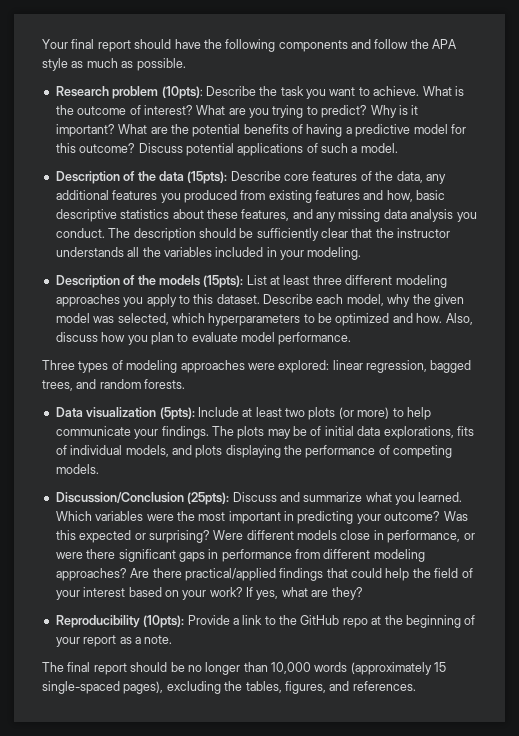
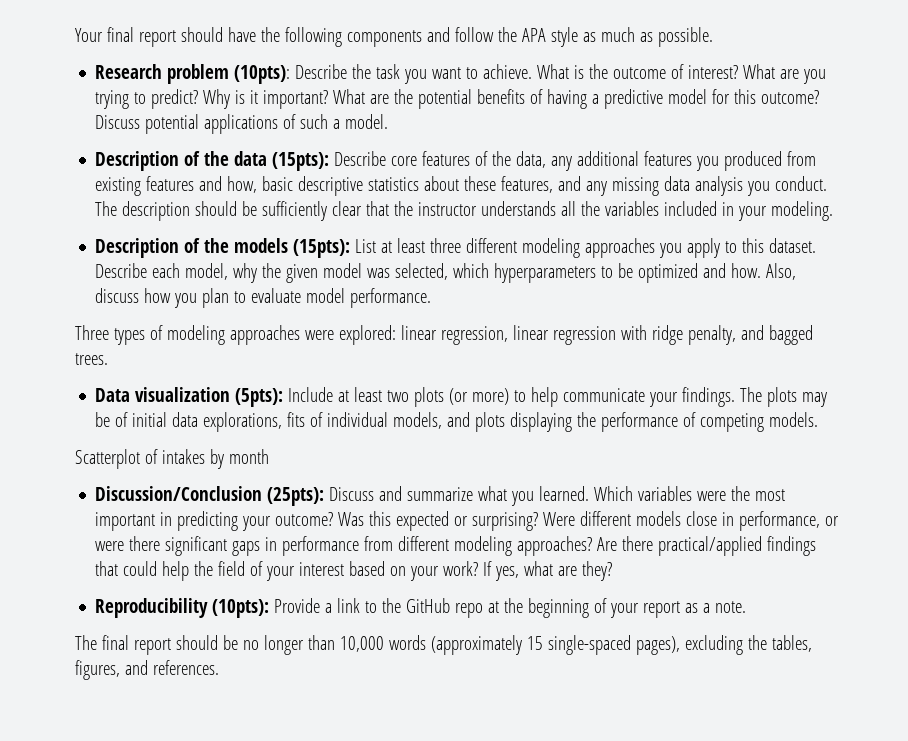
[430,360,472,373] [42,379,186,391] bagged trees, and random forests. -> [512,325,813,345] [75,353,108,365] linear regression with ridge penalty, and bagged trees.
(99, 469) none -> [75,449,269,469] // Scatterplot of intakes by month

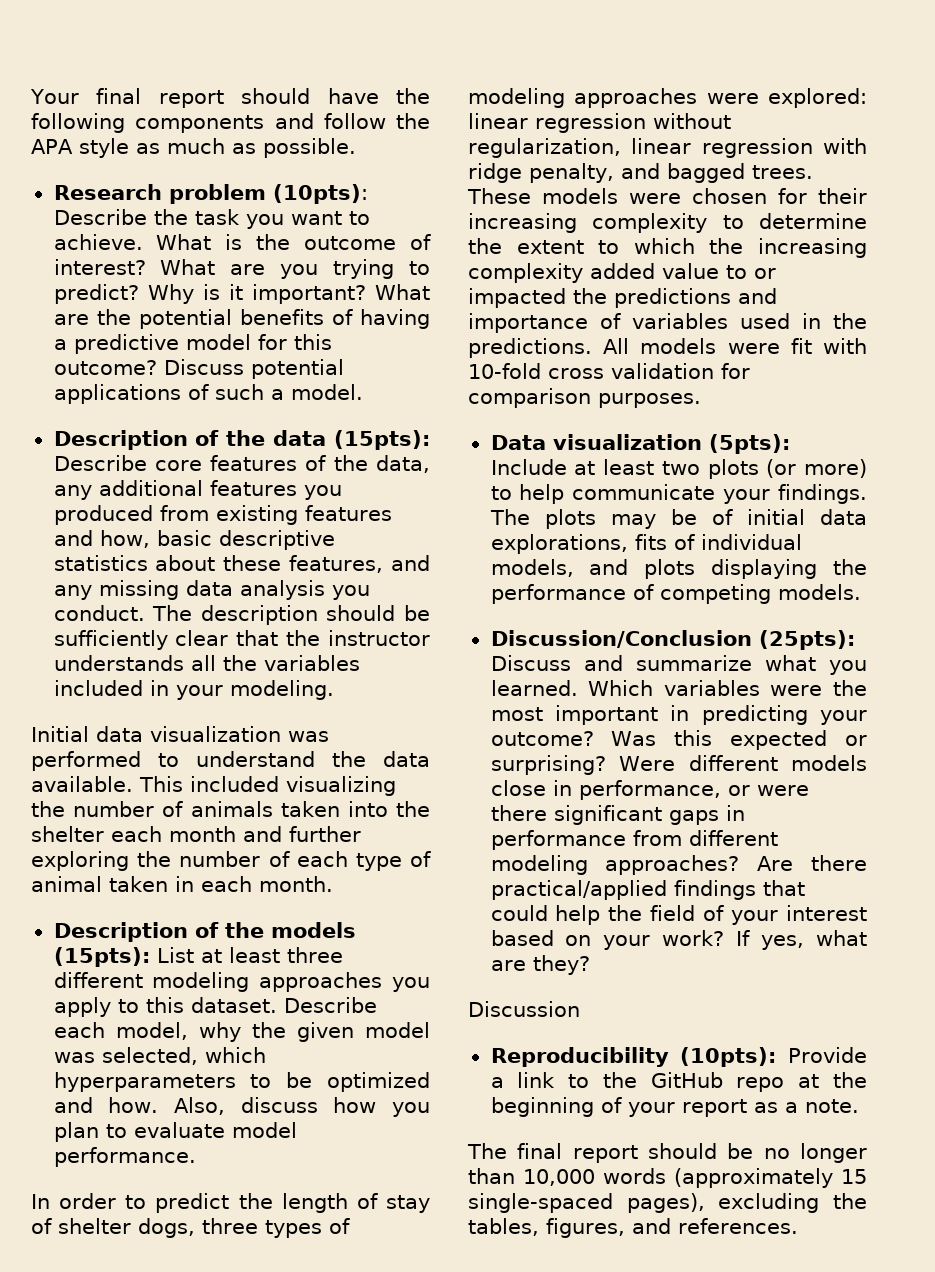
(834, 211) none -> [31,726,329,742] [31,751,430,771] [31,776,396,796] [31,801,430,817] [31,826,361,842] [31,851,432,871] [31,876,333,892] // Initial data visualization was performed to understand the data available. This included visualizing the number of animals taken into the shelter each month and further exploring the number of each type of animal taken in each month.
[75,325,109,340] Three -> [31,1193,430,1213] [31,1218,258,1238] In order to predict the length of stay of shelter dogs, three
[440,326,508,345] regression, -> [535,113,731,133] [468,138,621,158] regression without regularization,
(108, 359) none -> [467,188,867,204] [468,213,867,233] [468,238,867,258] [468,263,776,283] [468,288,777,308] [468,313,867,333] [468,338,867,358] [468,363,750,379] [468,388,701,408] These models were chosen for their increasing complexity to determine the extent to which the increasing complexity added value to or impacted the predictions and importance of variables used in the predictions. All models were fit with 10-fold cross validation for comparison purposes.
[75,449,269,469] // Scatterplot of intakes by month -> (861, 592) none
(613, 571) none -> [468,1001,580,1017] // Discussion

